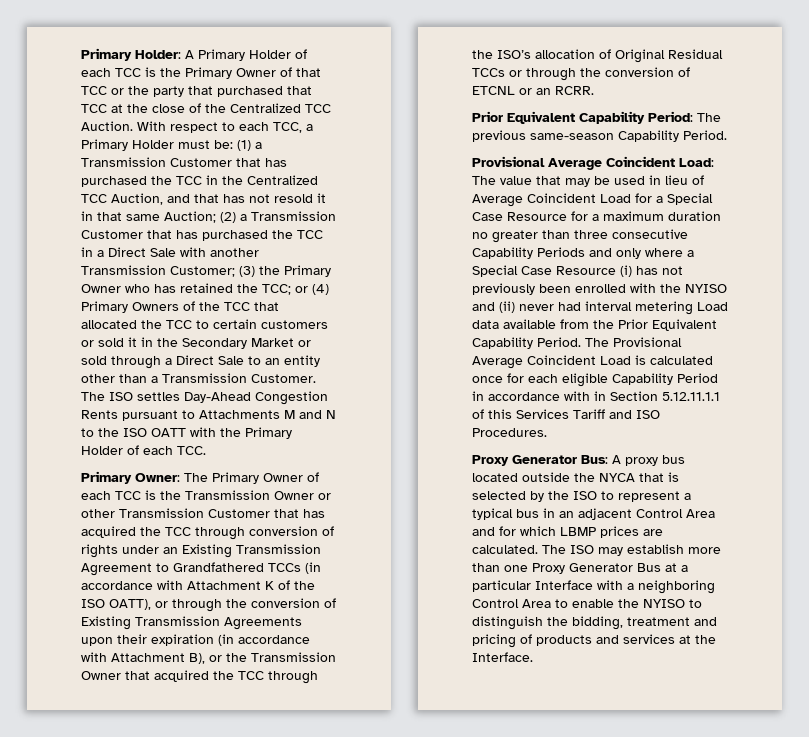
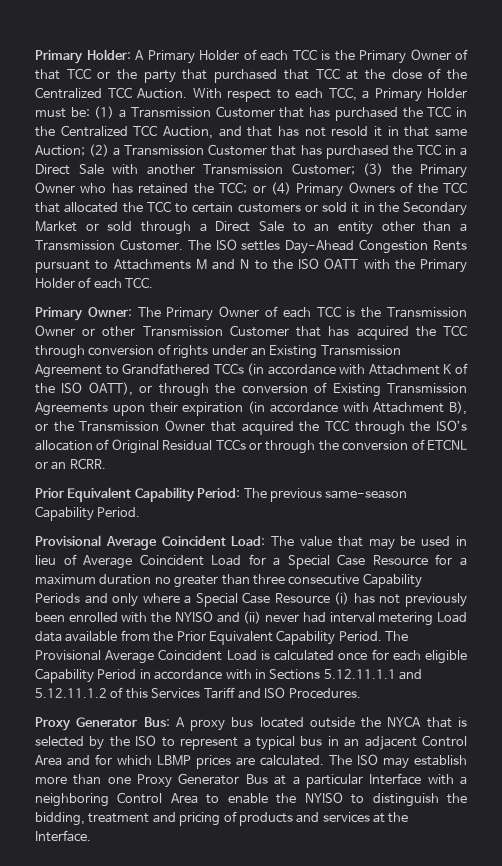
[610,391,720,401] Section 5.12.11.1.1 -> [269,669,422,680] [35,688,107,698] Sections 5.12.11.1.1 and 5.12.11.1.2

